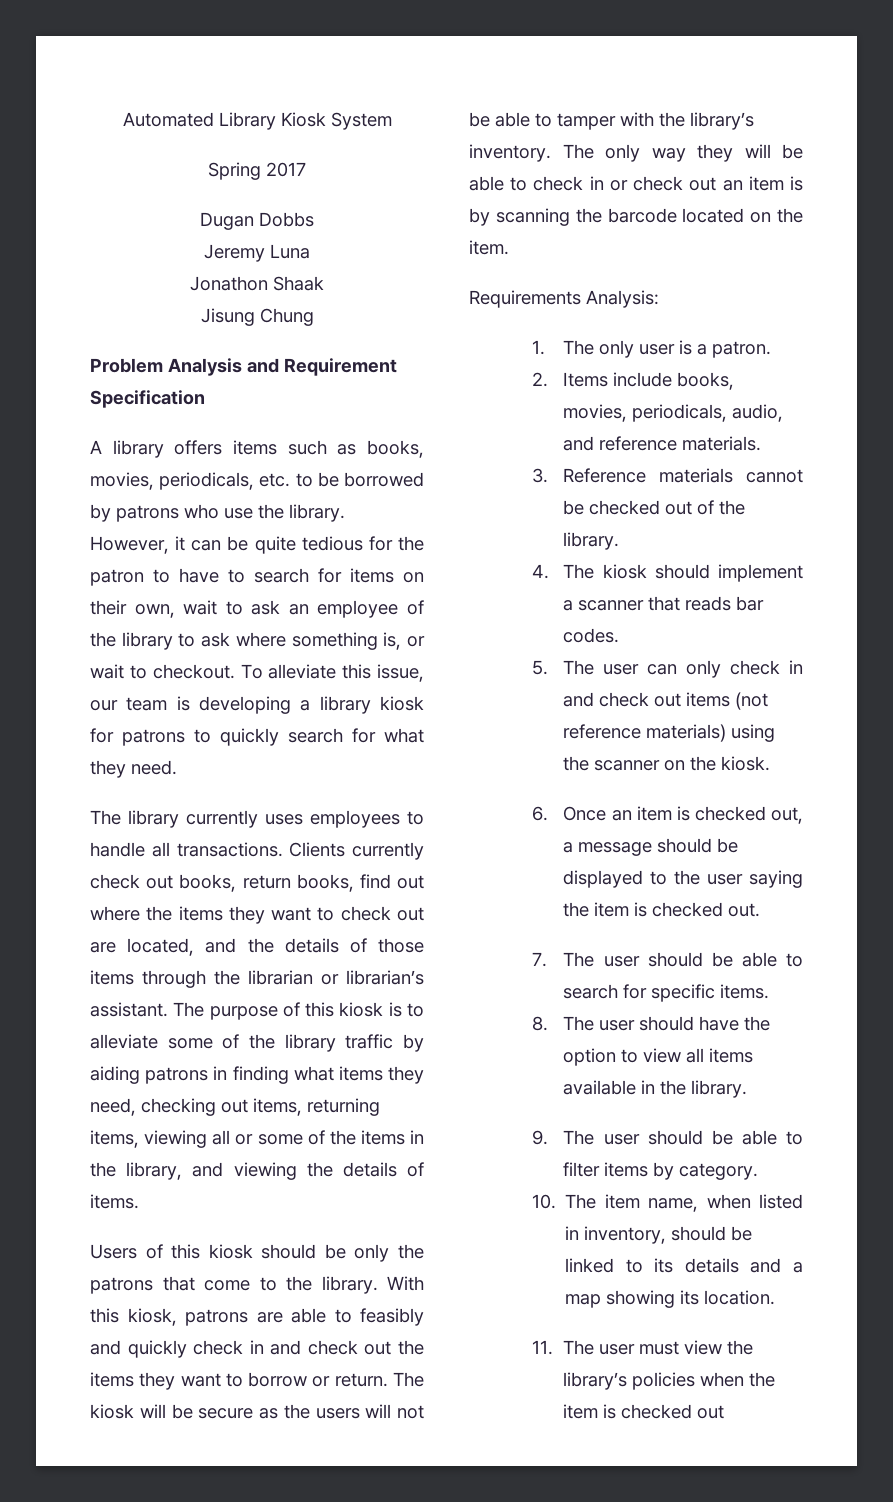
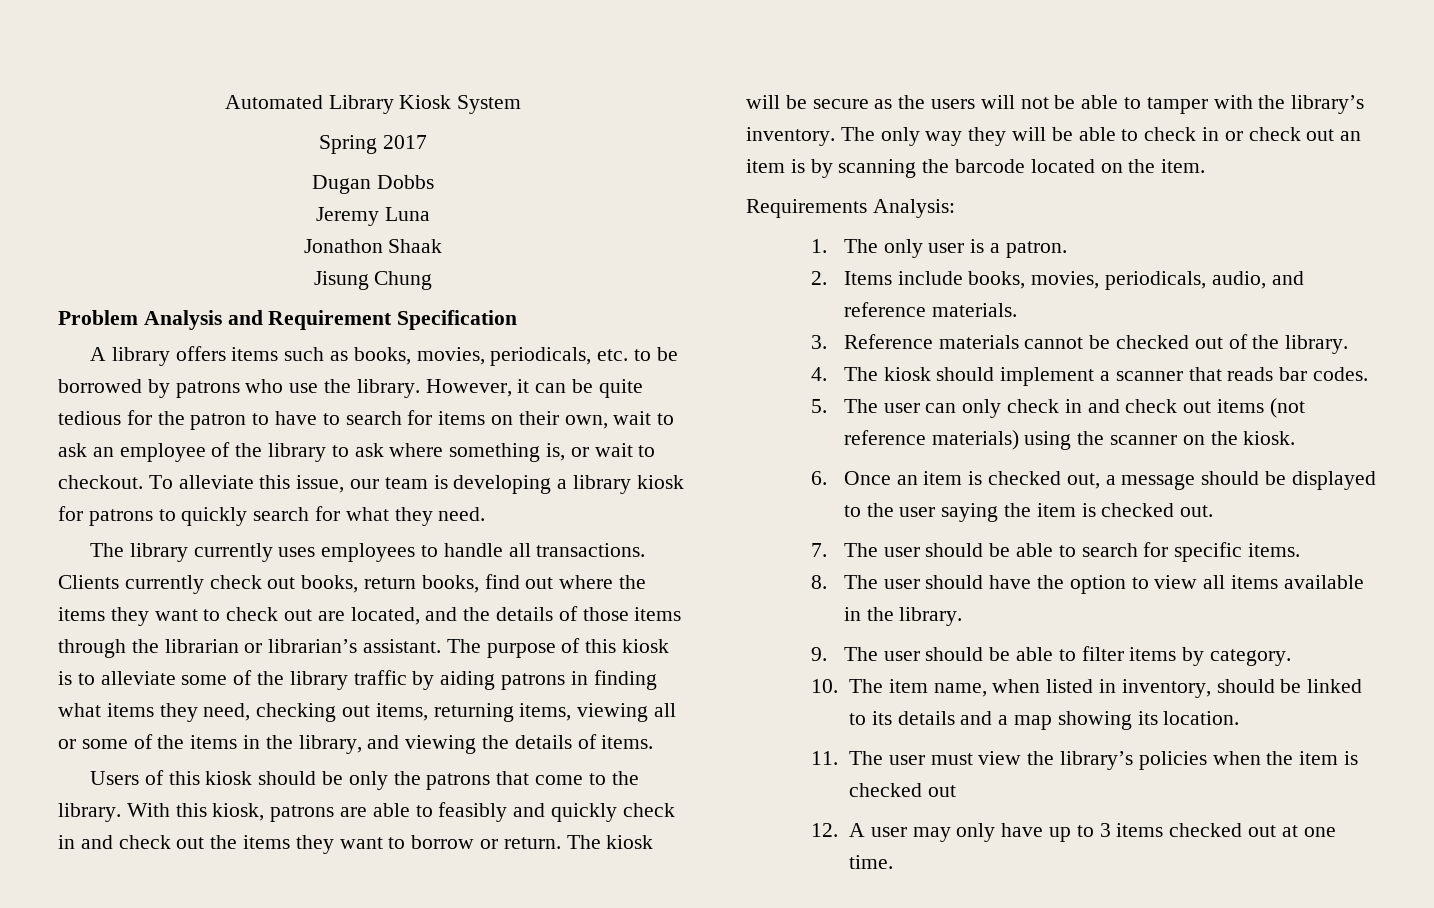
(725, 1412) none -> [811,823,1336,842] [848,855,893,869] // 12. A user may only have up to 3 items checked out at one time.

